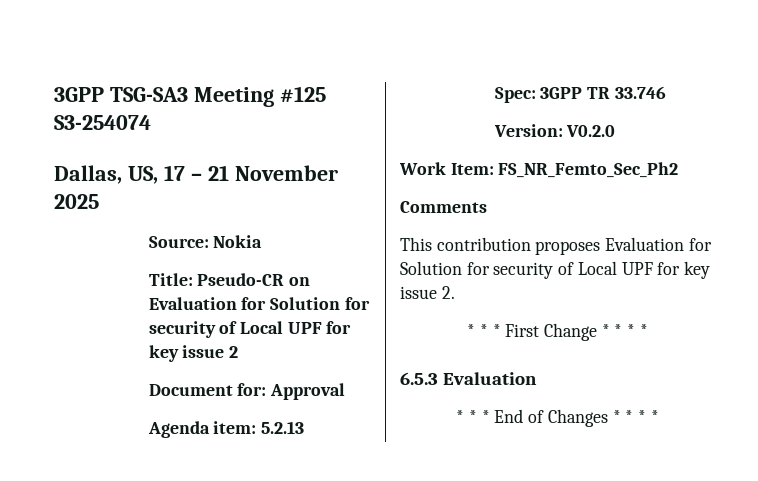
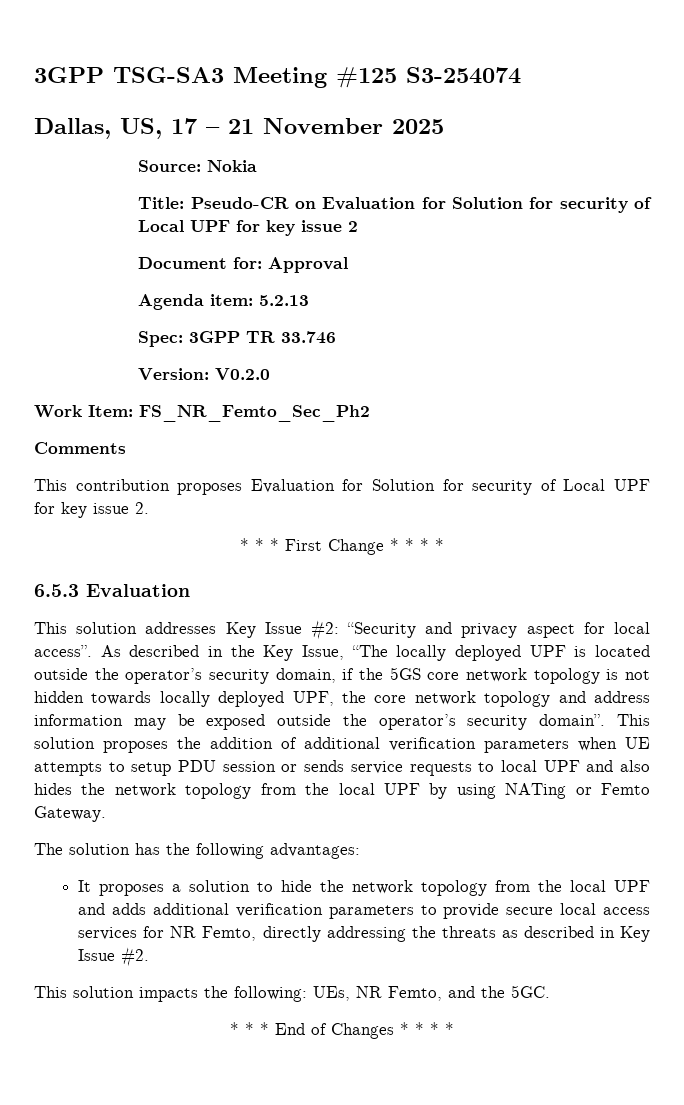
(538, 378) none -> [34,620,650,640] [34,645,650,661] [34,667,650,684] [34,691,650,707] [34,714,650,730] [34,737,650,753] [34,760,650,776] [34,783,650,799] [34,806,106,822] [34,843,360,859] [78,880,651,896] [78,903,650,919] [78,926,650,942] [78,947,150,967] [34,985,550,1002] // This solution addresses Key Issue #2: “Security and privacy aspect for local access”. As described in the Key Issue, “The locally deployed UPF is located outside the operator’s security domain, if the 5GS core network topology is not hidden towards locally deployed UPF, the core network topology and address information may be exposed outside the operator’s security domain”. This solution proposes the addition of additional verification parameters when UE attempts to setup PDU session or sends service requests to local UPF and also hides the network topology from the local UPF by using NATing or Femto Gateway. // The solution has the following advantages: // It proposes a solution to hide the network topology from the local UPF and adds additional verification parameters to provide secure local access services for NR Femto, directly addressing the threats as described in Key Issue #2. // This solution impacts the following: UEs, NR Femto, and the 5GC.

